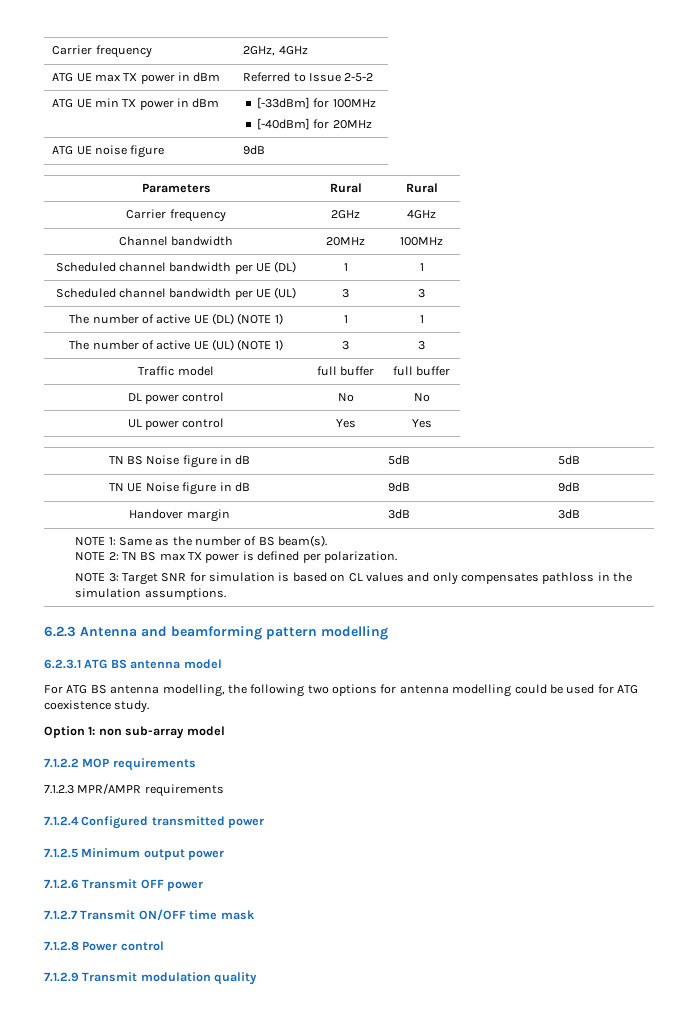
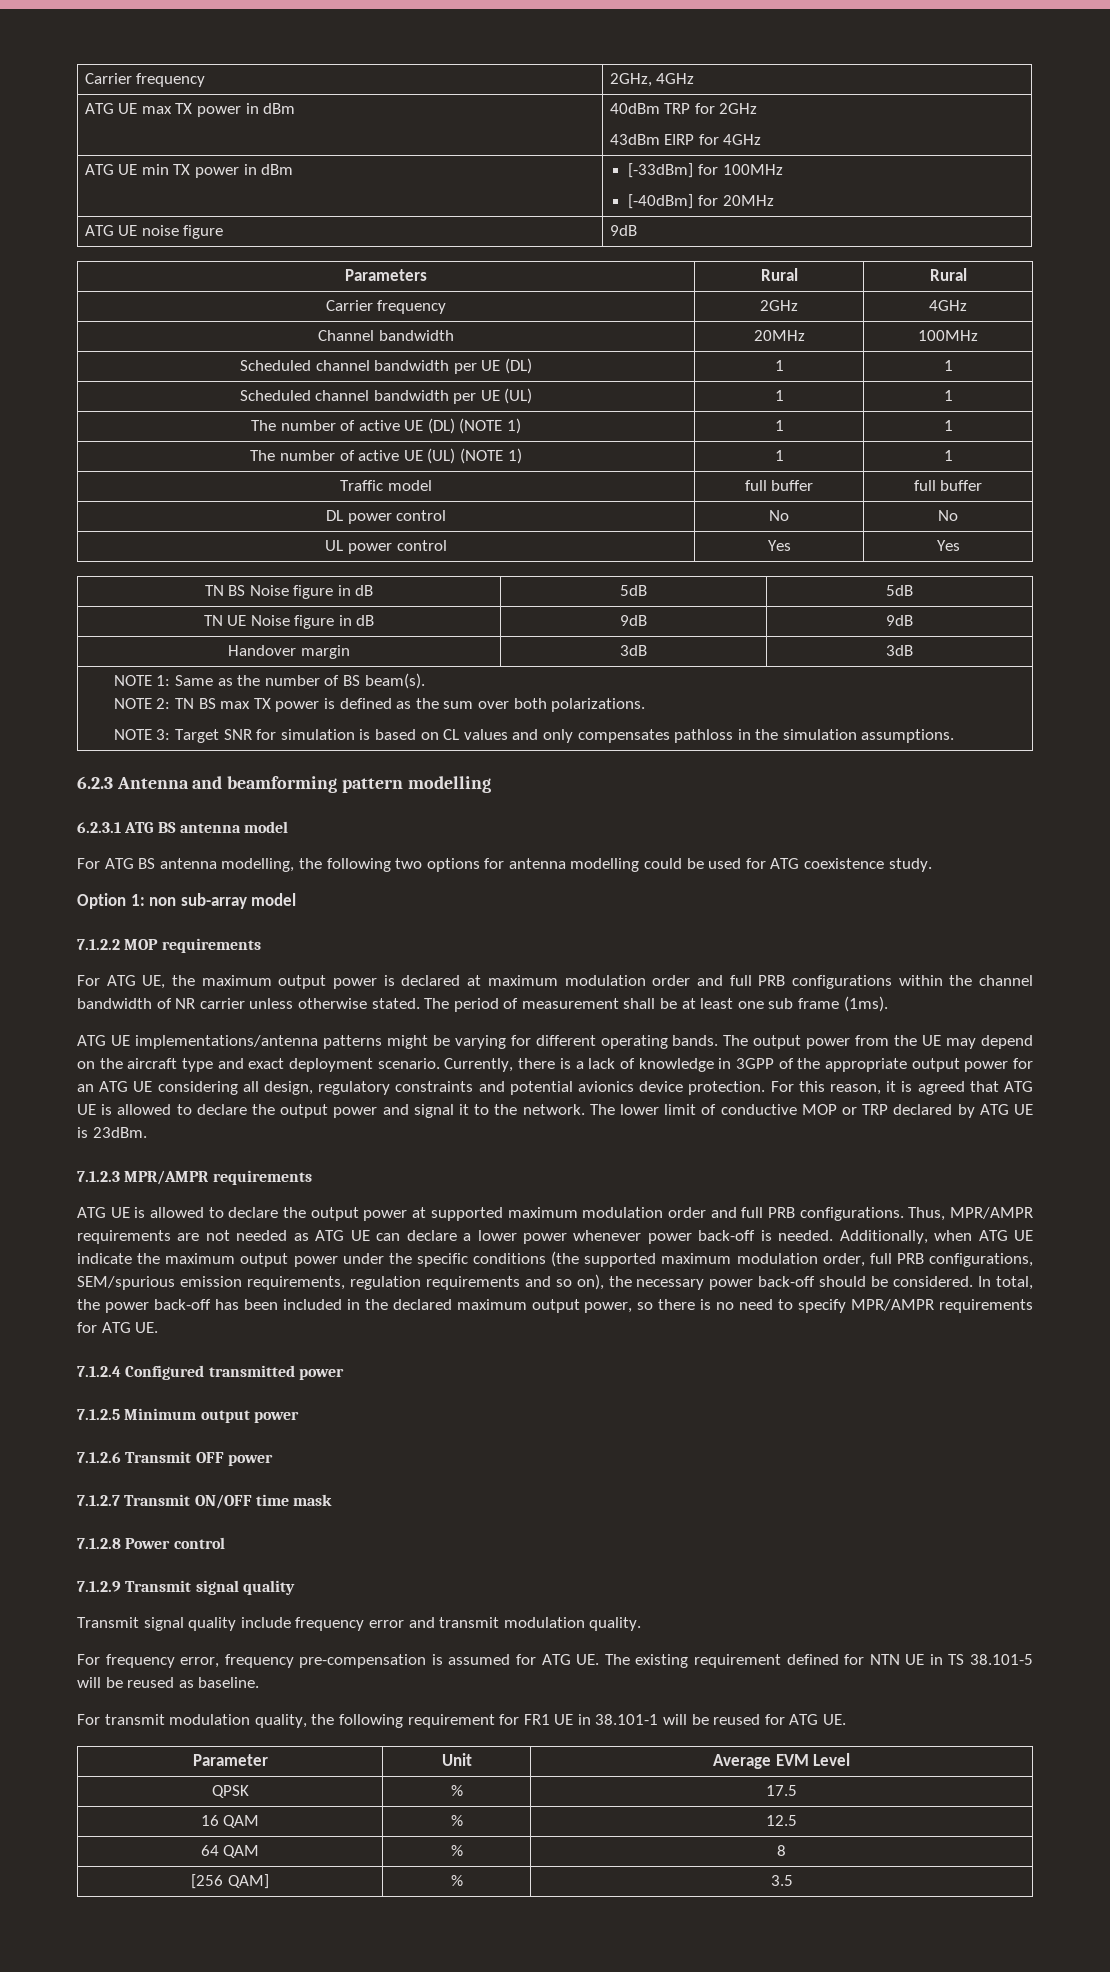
[243,72,374,82] Referred to Issue 2-5-2 -> [609,103,758,114] [609,134,762,145] 40dBm TRP for 2GHz // 43dBm EIRP for 4GHz
[342,289,349,298] [418,289,425,298] 3 | 3 -> [774,390,784,401] [943,390,953,401] 1 | 1
[342,341,349,350] [418,341,425,350] 3 | 3 -> [774,450,784,461] [943,450,953,461] 1 | 1
[302,551,397,563] per polarization. -> [396,698,646,712] as the sum over both polarizations.
[44,783,224,797] 7.1.2.3 MPR/AMPR requirements -> [77,975,1034,989] [77,996,888,1012] [77,1035,1034,1049] [77,1058,1033,1072] [77,1081,1034,1095] [77,1104,1034,1118] [77,1127,147,1138] [77,1170,312,1185] [77,1207,1034,1221] [77,1230,1034,1244] [77,1251,1033,1267] [77,1274,1033,1290] [77,1299,1034,1313] [77,1322,159,1333] For ATG UE, the maximum output power is declared at maximum modulation order and full PRB configurations within the channel bandwidth of NR carrier unless otherwise stated. The period of measurement shall be at least one sub frame (1ms). // ATG UE implementations/antenna patterns might be varying for different operating bands. The output power from the UE may depend on the aircraft type and exact deployment scenario. Currently, there is a lack of knowledge in 3GPP of the appropriate output power for an ATG UE considering all design, regulatory constraints and potential avionics device protection. For this reason, it is agreed that ATG UE is allowed to declare the output power and signal it to the network. The lower limit of conductive MOP or TRP declared by ATG UE is 23dBm. // 7.1.2.3 MPR/AMPR requirements // ATG UE is allowed to declare the output power at supported maximum modulation order and full PRB configurations. Thus, MPR/AMPR requirements are not needed as ATG UE can declare a lower power whenever power back-off is needed. Additionally, when ATG UE indicate the maximum output power under the specific conditions (the supported maximum modulation order, full PRB configurations, SEM/spurious emission requirements, regulation requirements and so on), the necessary power back-off should be considered. In total, the power back-off has been included in the declared maximum output power, so there is no need to specify MPR/AMPR requirements for ATG UE.
[140,972,258,985] modulation quality -> [195,1580,295,1595] [77,1617,642,1631] [77,1654,1033,1668] [77,1677,260,1688] [77,1714,847,1728] [192,1754,268,1766] [441,1753,472,1766] [712,1753,851,1769] [211,1785,249,1798] [450,1785,463,1796] [766,1785,797,1796] [200,1815,260,1828] [450,1815,463,1826] [766,1815,797,1826] [200,1845,260,1858] [450,1845,463,1856] [777,1845,786,1856] [191,1874,269,1889] [450,1875,463,1886] [770,1875,793,1886] signal quality // Transmit signal quality include frequency error and transmit modulation quality. // For frequency error, frequency pre-compensation is assumed for ATG UE. The existing requirement defined for NTN UE in TS 38.101-5 will be reused as baseline. // For transmit modulation quality, the following requirement for FR1 UE in 38.101-1 will be reused for ATG UE. // Parameter | Unit | Average EVM Level // QPSK | % | 17.5 // 16 QAM | % | 12.5 // 64 QAM | % | 8 // [256 QAM] | % | 3.5

